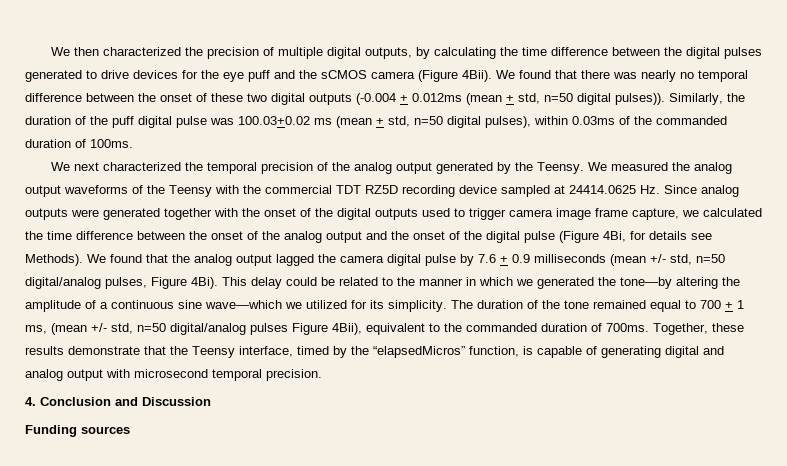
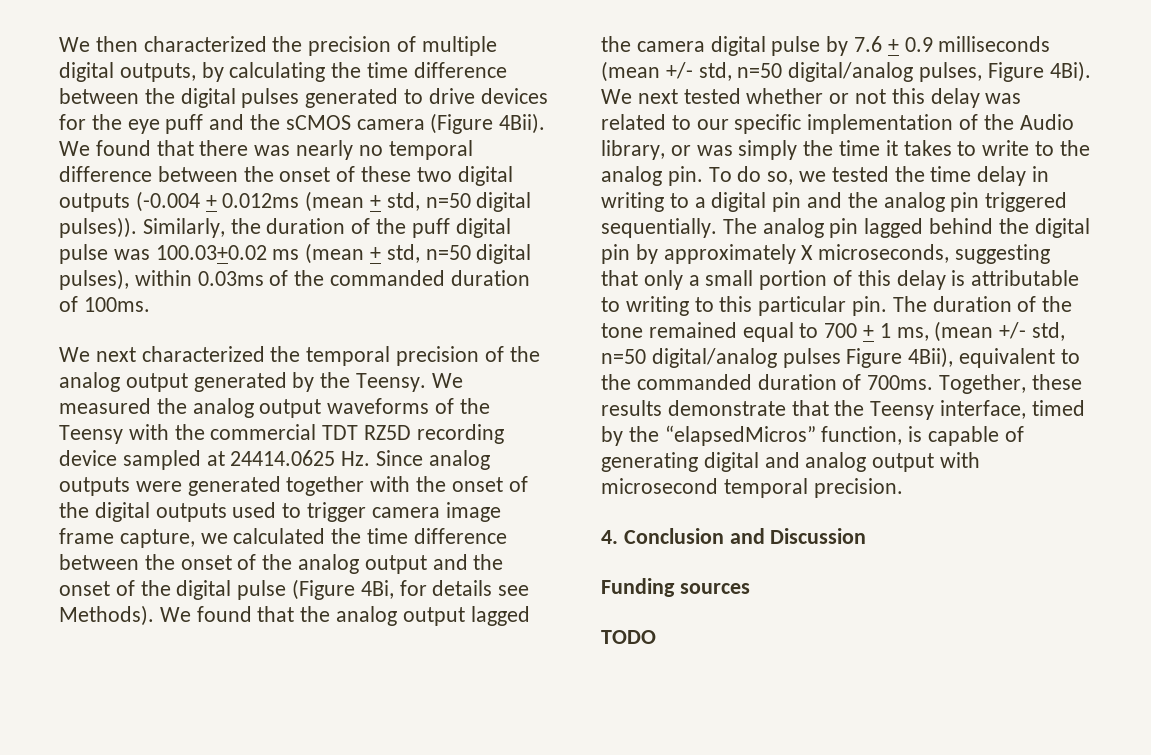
[222,277,740,289] [25,300,447,312] This delay could be related to the manner in which we generated the tone—by altering the amplitude of a continuous sine wave—which we utilized for its simplicity. -> [601,88,1022,108] [601,114,1074,134] [601,140,1090,160] [601,166,1050,186] [601,192,1068,212] [601,218,1090,238] [601,244,1051,264] [601,270,1080,290] [601,296,888,316] We next tested whether or not this delay was related to our specific implementation of the Audio library, or was simply the time it takes to write to the analog pin. To do so, we tested the time delay in writing to a digital pin and the analog pin triggered sequentially. The analog pin lagged behind the digital pin by approximately X microseconds, suggesting that only a small portion of this delay is attributable to writing to this particular pin.
(130, 430) none -> [601,630,656,644] // TODO

